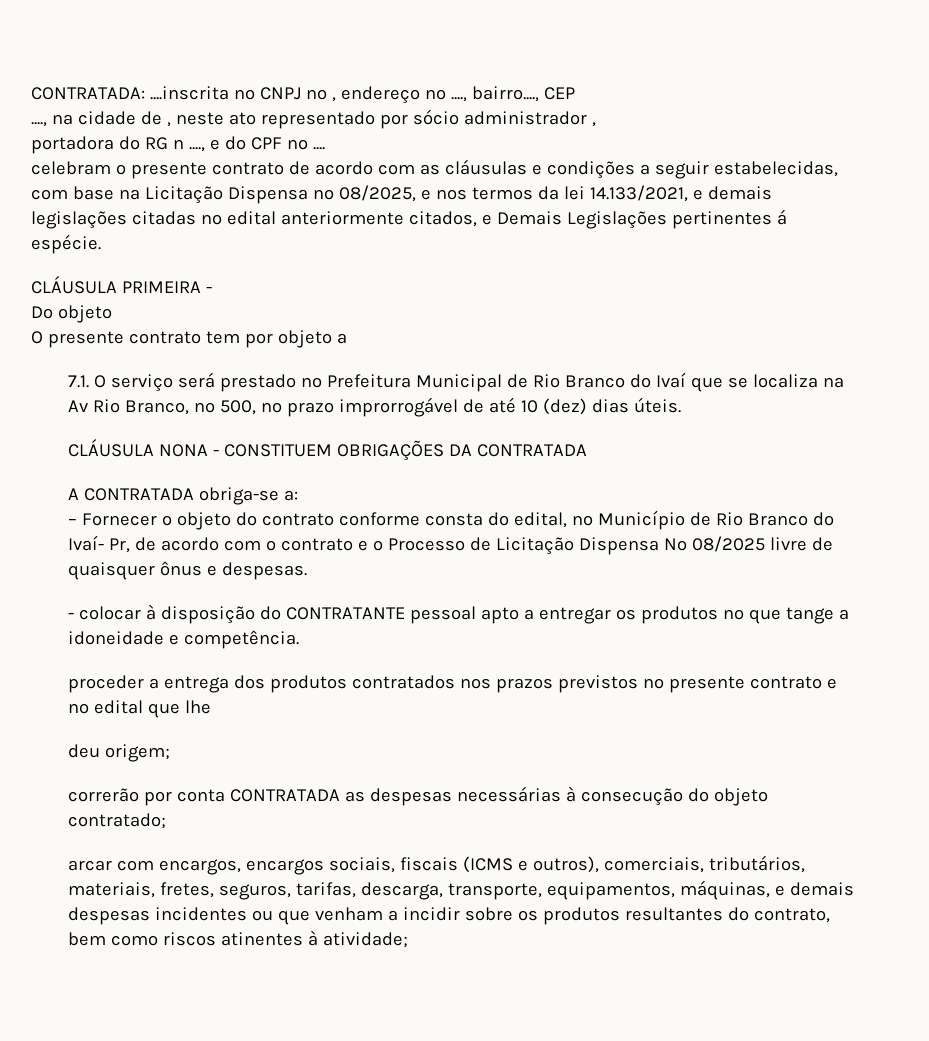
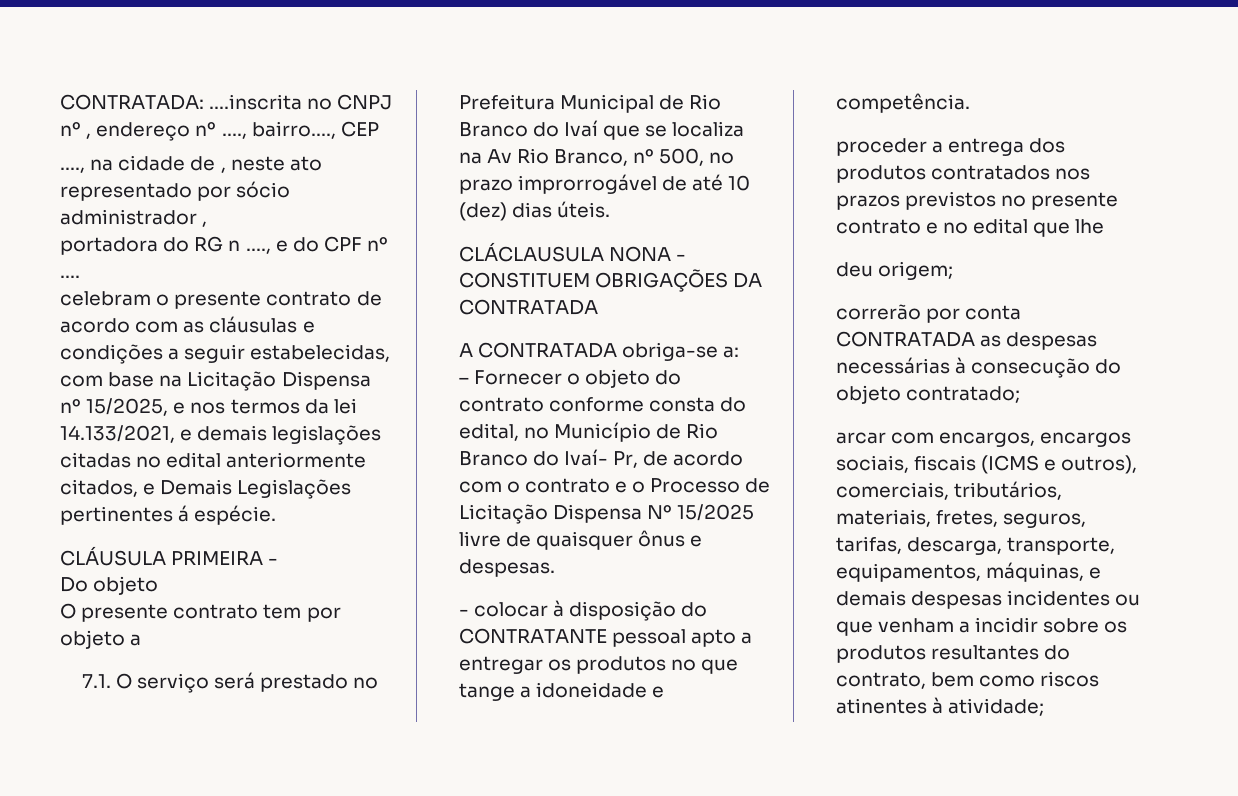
[338,185,416,202] 08/2025, -> [86,398,169,416] 15/2025,
[67,439,154,457] CLÁUSULA -> [458,242,604,262] CLÁCLAUSULA
[691,536,765,552] 08/2025 -> [676,504,754,521] 15/2025

